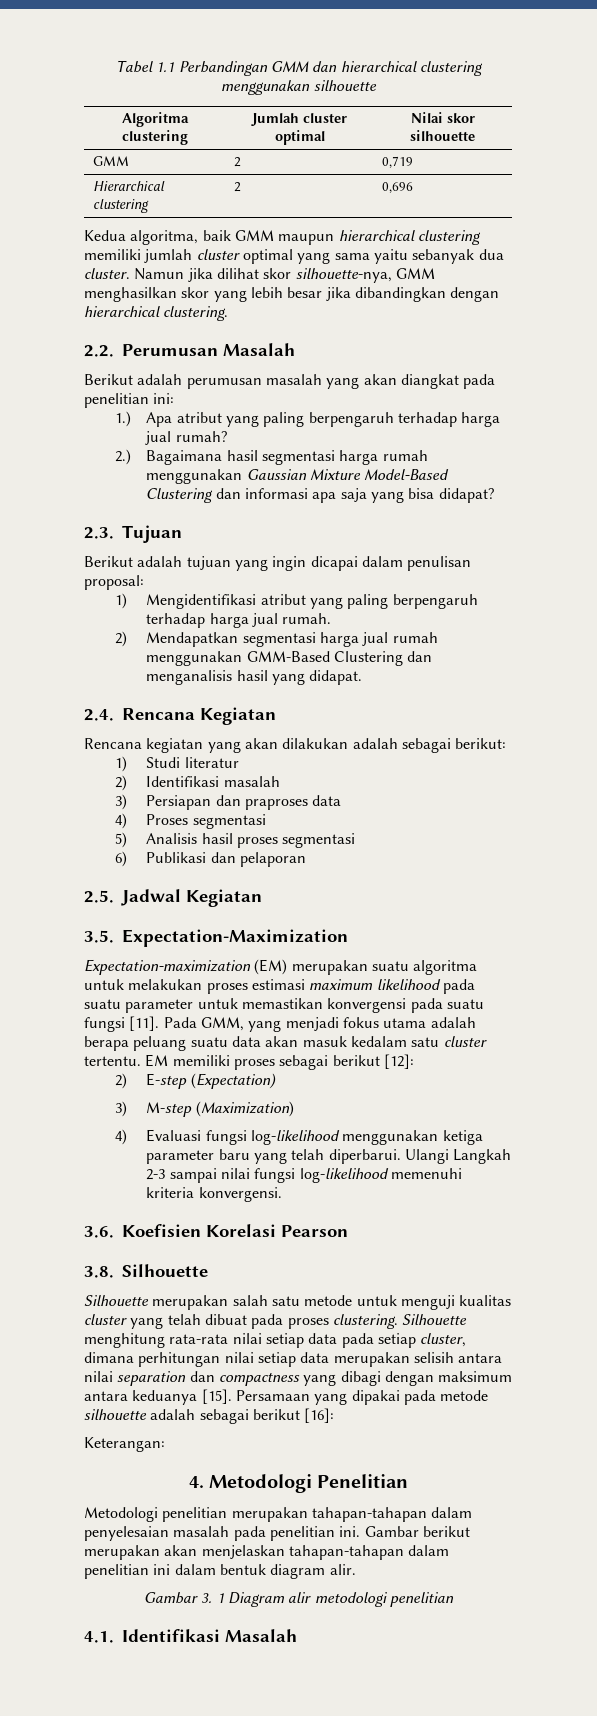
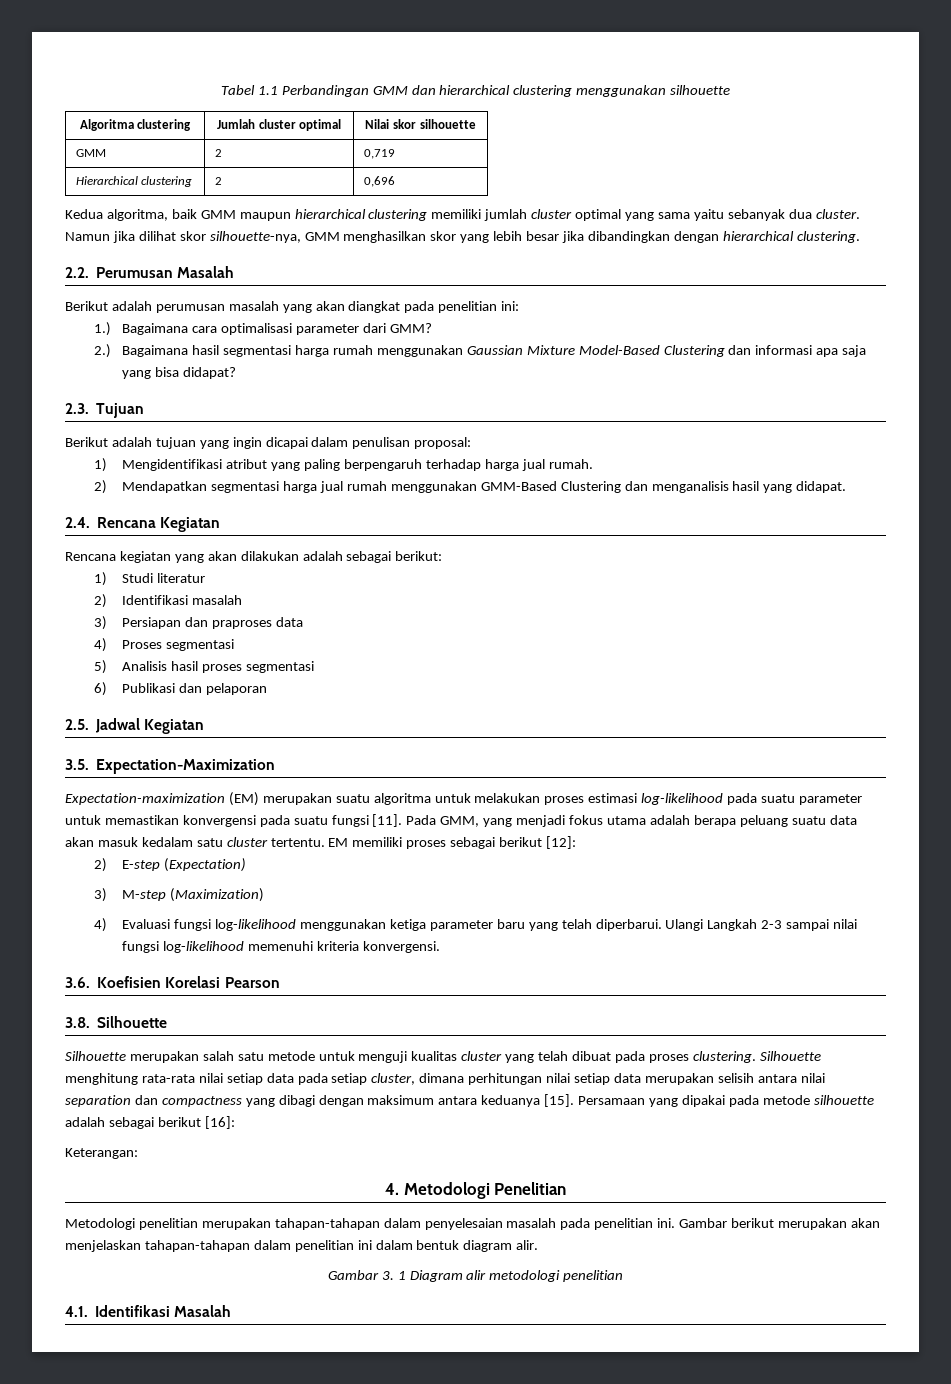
[146,412,501,427] [145,431,227,445] Apa atribut yang paling berpengaruh terhadap harga jual rumah? -> [122,323,432,335] Bagaimana cara optimalisasi parameter dari GMM?
[309,979,441,990] maximum likelihood -> [641,793,724,805] log-likelihood

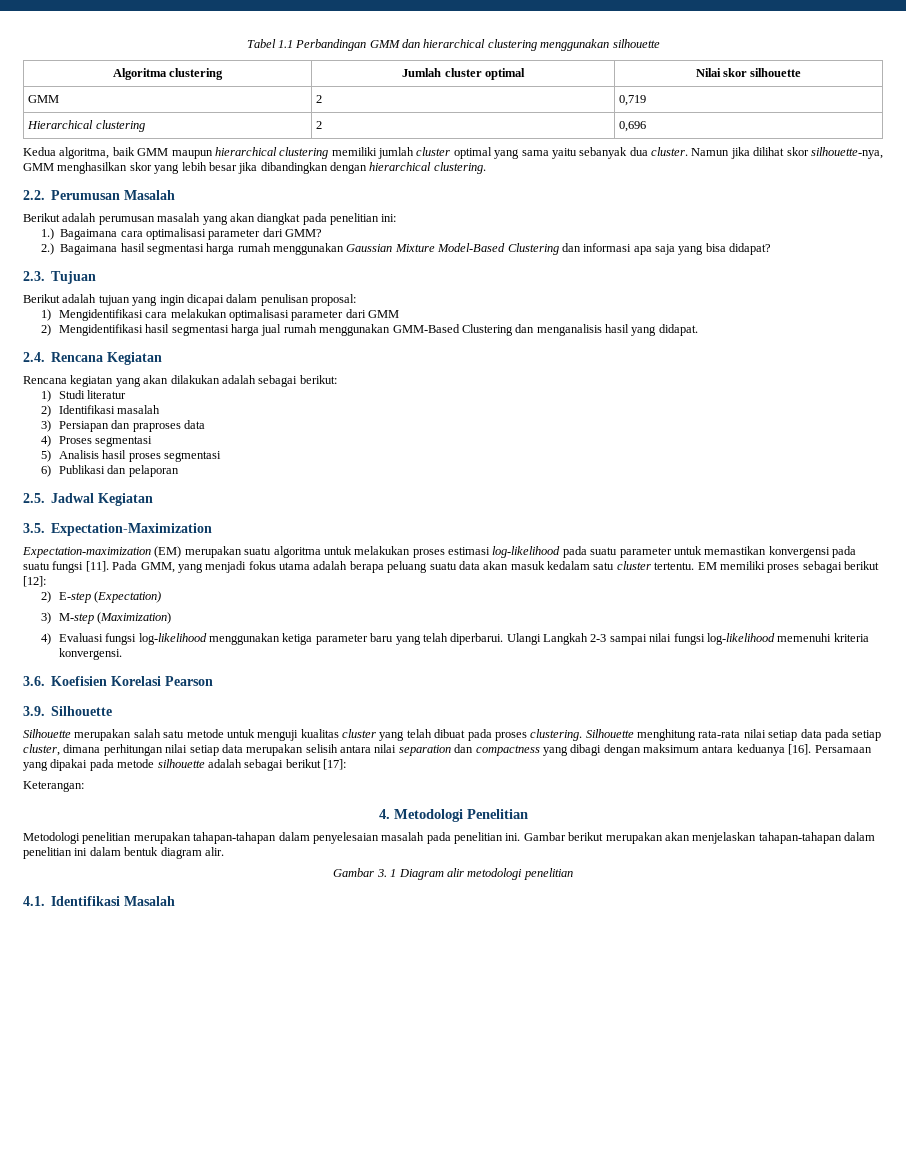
[226,459,593,471] [93,480,208,494] atribut yang paling berpengaruh terhadap harga jual rumah. // 2) Mendapatkan -> [145,309,400,321] [40,324,170,336] cara melakukan optimalisasi parameter dari GMM // 2) Mengidentifikasi hasil
[65,1017,90,1028] 3.8. -> [23,706,45,716] 3.9.
[544,1094,575,1107] [15]. -> [788,744,812,755] [16].
[204,1116,235,1129] [16]: -> [323,759,346,770] [17]:

